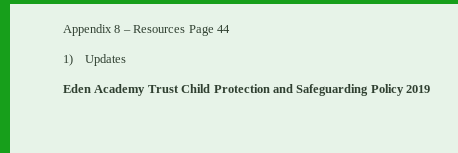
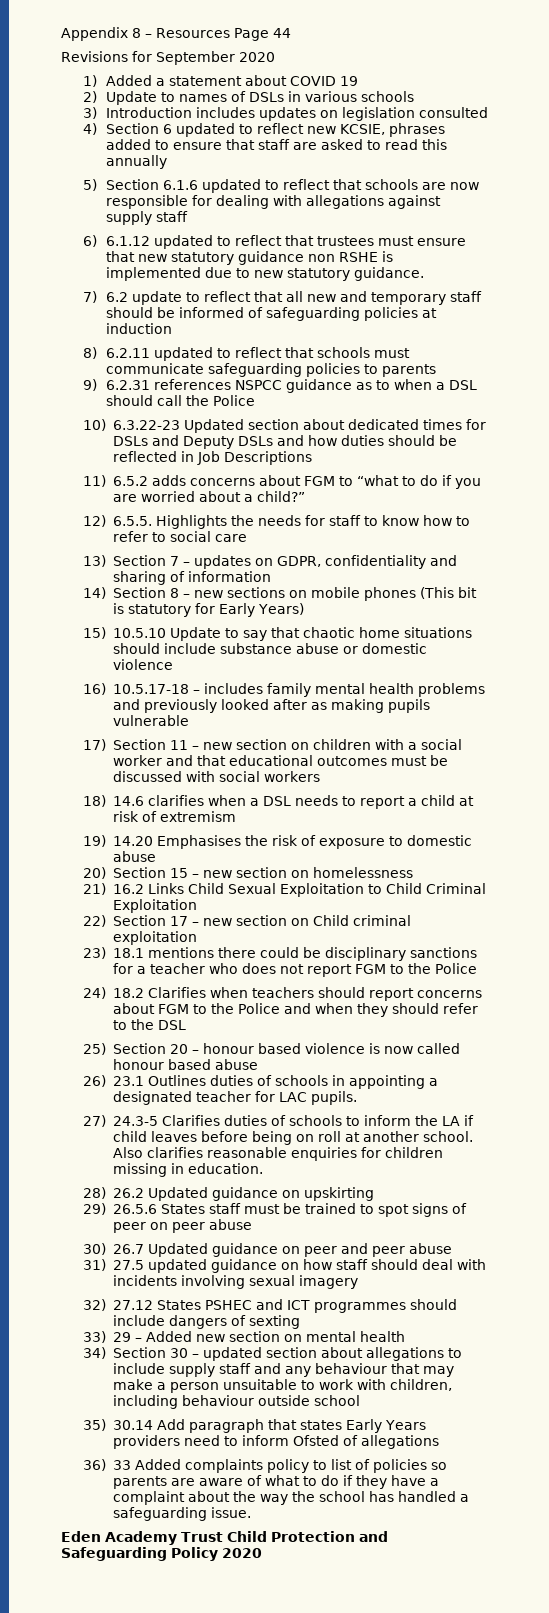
[63,54,127,66] 1) Updates -> [61,51,275,65] [83,75,358,87] [83,91,414,105] [83,107,488,121] [83,123,445,137] [105,139,447,150] [105,155,167,169] [83,179,479,193] [105,195,441,209] [105,211,188,225] [83,235,466,249] [105,251,393,265] [105,267,424,281] [83,291,482,305] [105,307,437,321] [105,323,172,334] [83,347,410,361] [105,363,436,377] [83,379,477,393] [105,395,255,406] [83,419,487,433] [113,435,458,449] [113,451,313,465] [83,475,482,489] [113,491,306,502] [83,515,471,529] [113,531,248,542] [83,555,458,569] [113,571,272,585] [83,587,478,601] [113,603,305,617] [83,627,473,641] [113,643,428,654] [113,659,174,670] [83,683,486,697] [113,699,431,713] [113,715,190,726] [83,739,463,751] [113,755,449,766] [113,771,321,782] [83,795,475,809] [113,811,237,822] [83,835,473,849] [113,851,157,862] [83,867,414,879] [83,883,487,897] [113,899,198,913] [83,915,412,927] [113,931,198,945] [83,947,478,961] [113,963,478,977] [83,987,483,1001] [113,1003,479,1017] [113,1019,187,1030] [83,1043,461,1055] [113,1059,259,1070] [83,1075,439,1089] [113,1091,358,1105] [83,1115,475,1127] [113,1131,474,1145] [113,1147,444,1161] [113,1163,264,1177] [83,1187,375,1201] [83,1203,468,1217] [113,1219,253,1233] [83,1243,453,1257] [83,1259,487,1273] [113,1275,359,1289] [83,1299,458,1313] [113,1315,301,1329] [83,1331,406,1343] [83,1347,463,1361] [113,1363,455,1377] [113,1379,453,1393] [113,1395,361,1409] [83,1419,427,1433] [113,1435,440,1449] [83,1459,448,1473] [113,1475,440,1489] [113,1491,470,1505] [113,1507,252,1521] Revisions for September 2020 // 1) Added a statement about COVID 19 // 2) Update to names of DSLs in various schools // 3) Introduction includes updates on legislation consulted // 4) Section 6 updated to reflect new KCSIE, phrases added to ensure that staff are asked to read this annually // 5) Section 6.1.6 updated to reflect that schools are now responsible for dealing with allegations against supply staff // 6) 6.1.12 updated to reflect that trustees must ensure that new statutory guidance non RSHE is implemented due to new statutory guidance. // 7) 6.2 update to reflect that all new and temporary staff should be informed of safeguarding policies at induction // 8) 6.2.11 updated to reflect that schools must communicate safeguarding policies to parents // 9) 6.2.31 references NSPCC guidance as to when a DSL should call the Police // 10) 6.3.22-23 Updated section about dedicated times for DSLs and Deputy DSLs and how duties should be reflected in Job Descriptions // 11) 6.5.2 adds concerns about FGM to “what to do if you are worried about a child?” // 12) 6.5.5. Highlights the needs for staff to know how to refer to social care // 13) Section 7 – updates on GDPR, confidentiality and sharing of information // 14) Section 8 – new sections on mobile phones (This bit is statutory for Early Years) // 15) 10.5.10 Update to say that chaotic home situations should include substance abuse or domestic violence // 16) 10.5.17-18 – includes family mental health problems and previously looked after as making pupils vulnerable // 17) Section 11 – new section on children with a social worker and that educational outcomes must be discussed with social workers // 18) 14.6 clarifies when a DSL needs to report a child at risk of extremism // 19) 14.20 Emphasises the risk of exposure to domestic abuse // 20) Section 15 – new section on homelessness // 21) 16.2 Links Child Sexual Exploitation to Child Criminal Exploitation // 22) Section 17 – new section on Child criminal exploitation // 23) 18.1 mentions there could be disciplinary sanctions for a teacher who does not report FGM to the Police // 24) 18.2 Clarifies when teachers should report concerns about FGM to the Police and when they should refer to the DSL // 25) Section 20 – honour based violence is now called honour based abuse // 26) 23.1 Outlines duties of schools in appointing a designated teacher for LAC pupils. // 27) 24.3-5 Clarifies duties of schools to inform the LA if child leaves before being on roll at another school. Also clarifies reasonable enquiries for children missing in education. // 28) 26.2 Updated guidance on upskirting // 29) 26.5.6 States staff must be trained to spot signs of peer on peer abuse // 30) 26.7 Updated guidance on peer and peer abuse // 31) 27.5 updated guidance on how staff should deal with incidents involving sexual imagery // 32) 27.12 States PSHEC and ICT programmes should include dangers of sexting // 33) 29 – Added new section on mental health // 34) Section 30 – updated section about allegations to include supply staff and any behaviour that may make a person unsuitable to work with children, including behaviour outside school // 35) 30.14 Add paragraph that states Early Years providers need to inform Ofsted of allegations // 36) 33 Added complaints policy to list of policies so parents are aware of what to do if they have a complaint about the way the school has handled a safeguarding issue.
[406,85,430,93] 2019 -> [222,1548,262,1558] 2020

